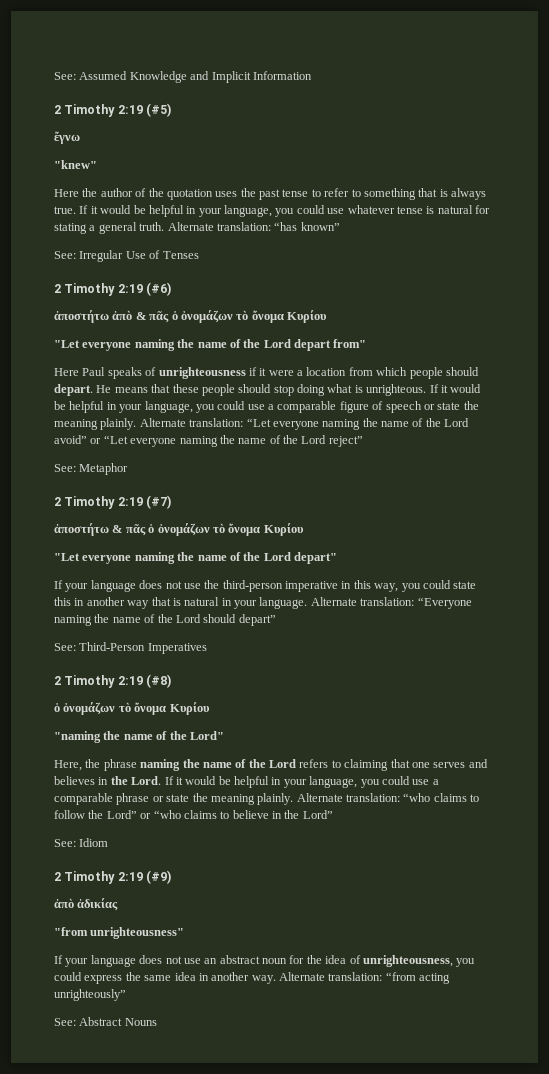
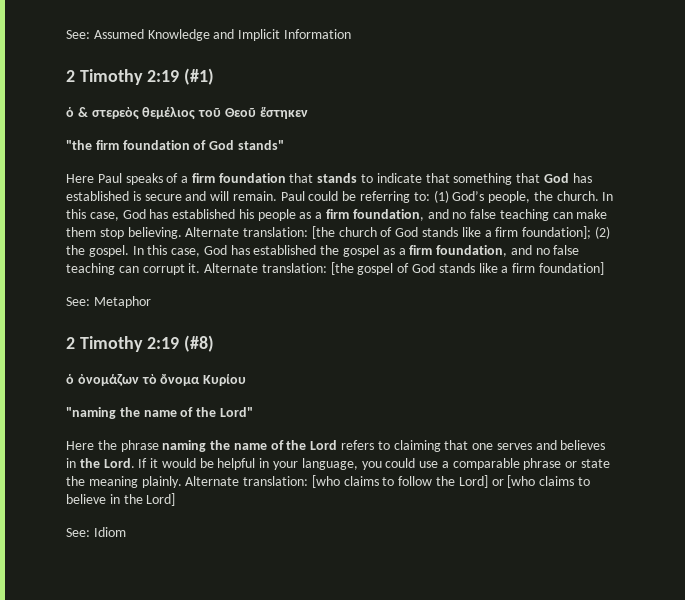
[146,103,172,117] [54,131,80,144] [54,160,97,169] [54,188,486,200] [54,205,490,217] [54,222,340,234] [54,250,199,262] [54,282,172,296] [54,310,327,323] [54,339,367,351] [54,367,479,379] [54,384,482,396] [54,401,479,413] [54,418,470,430] [54,435,363,447] [54,463,129,475] [54,495,172,509] [54,523,304,536] [54,552,337,564] [54,580,477,592] [54,597,472,609] [54,614,276,626] [54,642,207,654] (#5) // ἔγνω // "knew" // Here the author of the quotation uses the past tense to refer to something that is always true. If it would be helpful in your language, you could use whatever tense is natural for stating a general truth. Alternate translation: “has known” // See: Irregular Use of Tenses // 2 Timothy 2:19 (#6) // ἀποστήτω ἀπὸ & πᾶς ὁ ὀνομάζων τὸ ὄνομα Κυρίου // "Let everyone naming the name of the Lord depart from" // Here Paul speaks of unrighteousness if it were a location from which people should depart. He means that these people should stop doing what is unrighteous. If it would be helpful in your language, you could use a comparable figure of speech or state the meaning plainly. Alternate translation: “Let everyone naming the name of the Lord avoid” or “Let everyone naming the name of the Lord reject” // See: Metaphor // 2 Timothy 2:19 (#7) // ἀποστήτω & πᾶς ὁ ὀνομάζων τὸ ὄνομα Κυρίου // "Let everyone naming the name of the Lord depart" // If your language does not use the third-person imperative in this way, you could state this in another way that is natural in your language. Alternate translation: “Everyone naming the name of the Lord should depart” // See: Third-Person Imperatives -> [184,68,215,85] [66,107,308,120] [66,140,284,150] [66,173,592,185] [66,190,614,203] [66,209,608,221] [66,226,610,239] [66,245,580,257] [66,262,604,275] [66,296,151,308] (#1) // ὁ & στερεὸς θεμέλιος τοῦ Θεοῦ ἕστηκεν // "the firm foundation of God stands" // Here Paul speaks of a firm foundation that stands to indicate that something that God has established is secure and will remain. Paul could be referring to: (1) God’s people, the church. In this case, God has established his people as a firm foundation, and no false teaching can make them stop believing. Alternate translation: [the church of God stands like a firm foundation]; (2) the gospel. In this case, God has established the gospel as a firm foundation, and no false teaching can corrupt it. Alternate translation: [the gospel of God stands like a firm foundation] // See: Metaphor
[54,760,82,771] Here, -> [66,441,94,450] Here
[403,793,431,802] “who -> [311,475,340,488] [who
[106,810,181,819] Lord” or “who -> [458,475,536,488] Lord] or [who
[302,810,333,819] Lord” -> [146,493,176,506] Lord]
[54,870,172,884] [54,898,119,911] [54,927,185,939] [54,955,476,967] [54,972,451,984] [54,989,126,1001] [54,1017,157,1026] // 2 Timothy 2:19 (#9) // ἀπὸ ἀδικίας // "from unrighteousness" // If your language does not use an abstract noun for the idea of unrighteousness, you could express the same idea in another way. Alternate translation: “from acting unrighteously” // See: Abstract Nouns -> (126, 532) none

